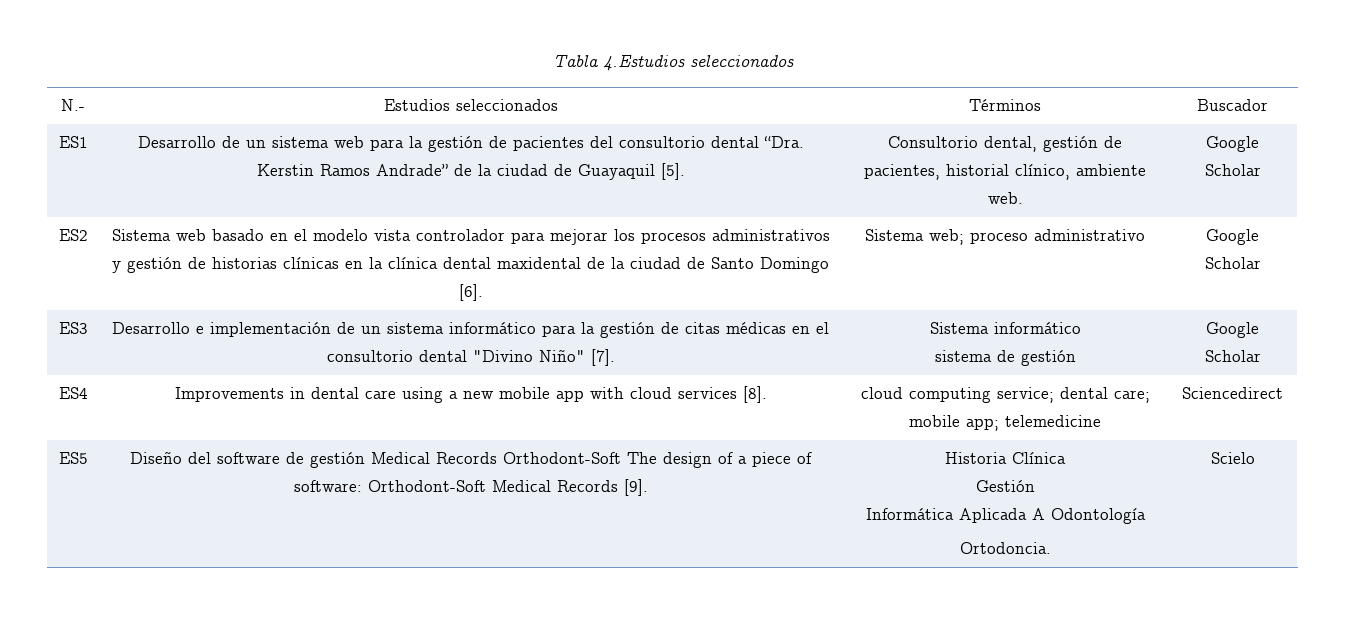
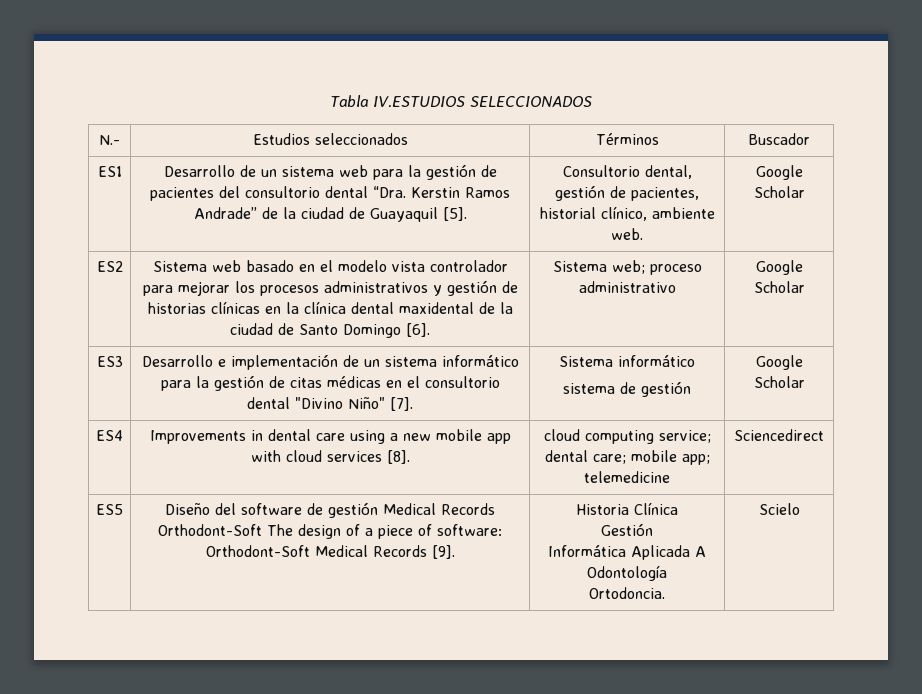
[602,55,794,71] 4.Estudios seleccionados -> [373,96,592,108] IV.ESTUDIOS SELECCIONADOS

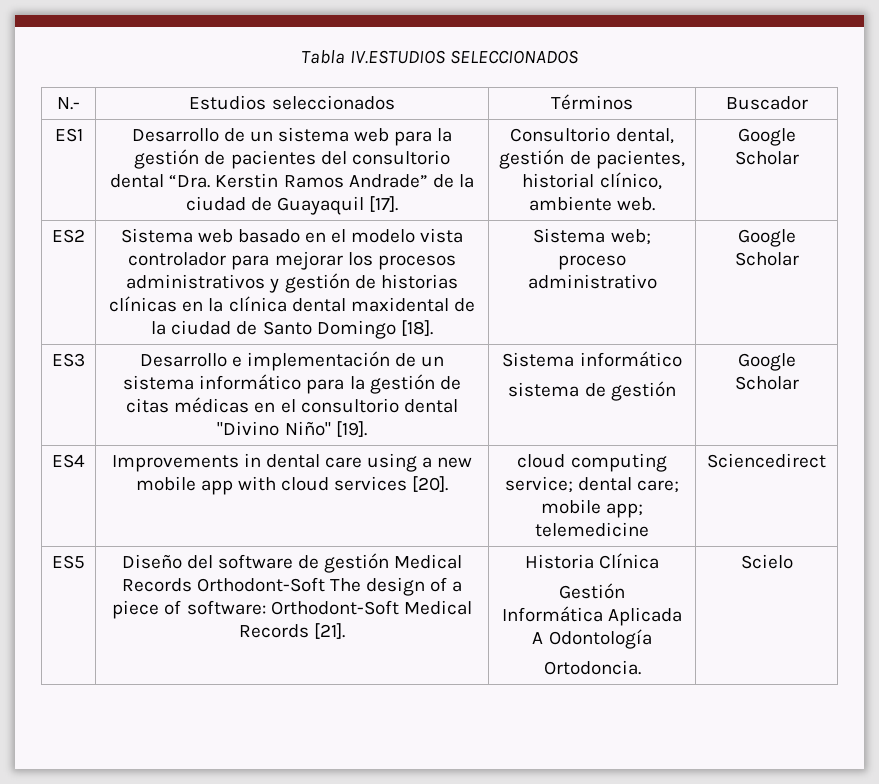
[442,207,467,221] [5]. -> [369,196,399,212] [17].
[406,323,430,337] [6]. -> [400,320,433,336] [18].
[390,397,413,411] [7]. -> [335,421,367,437] [19].
[386,450,410,464] [8]. -> [412,476,449,492] [20].
[431,545,455,559] [9]. -> [314,623,346,639] [21].

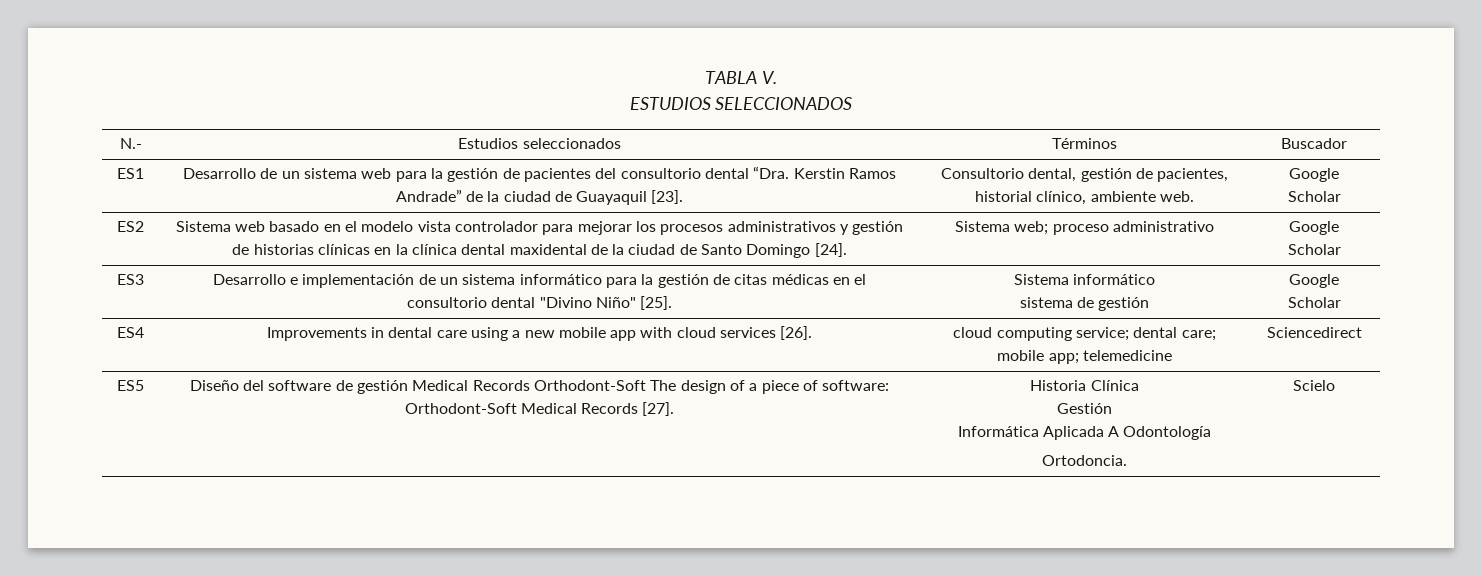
[300,50,445,64] Tabla IV.ESTUDIOS -> [705,71,777,84] [629,97,711,110] TABLA V. // ESTUDIOS
[369,196,399,212] [17]. -> [651,190,684,204] [23].
[400,320,433,336] [18]. -> [814,243,847,257] [24].
[335,421,367,437] [19]. -> [640,296,673,310] [25].
[412,476,449,492] [20]. -> [780,326,813,340] [26].
[314,623,346,639] [21]. -> [642,402,675,416] [27].

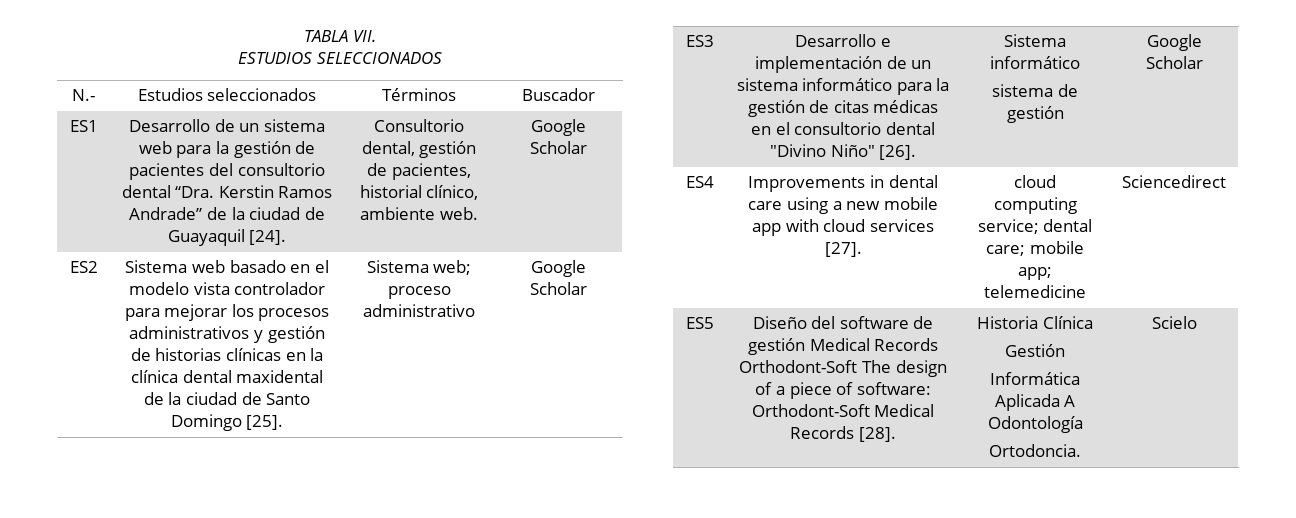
[761,71,777,84] V. -> [352,30,376,42] VII.
[651,190,684,204] [23]. -> [249,230,287,245] [24].
[814,243,847,257] [24]. -> [246,415,284,430] [25].
[640,296,673,310] [25]. -> [879,145,917,160] [26].
[780,326,813,340] [26]. -> [824,242,862,257] [27].
[642,402,675,416] [27]. -> [858,427,896,442] [28].

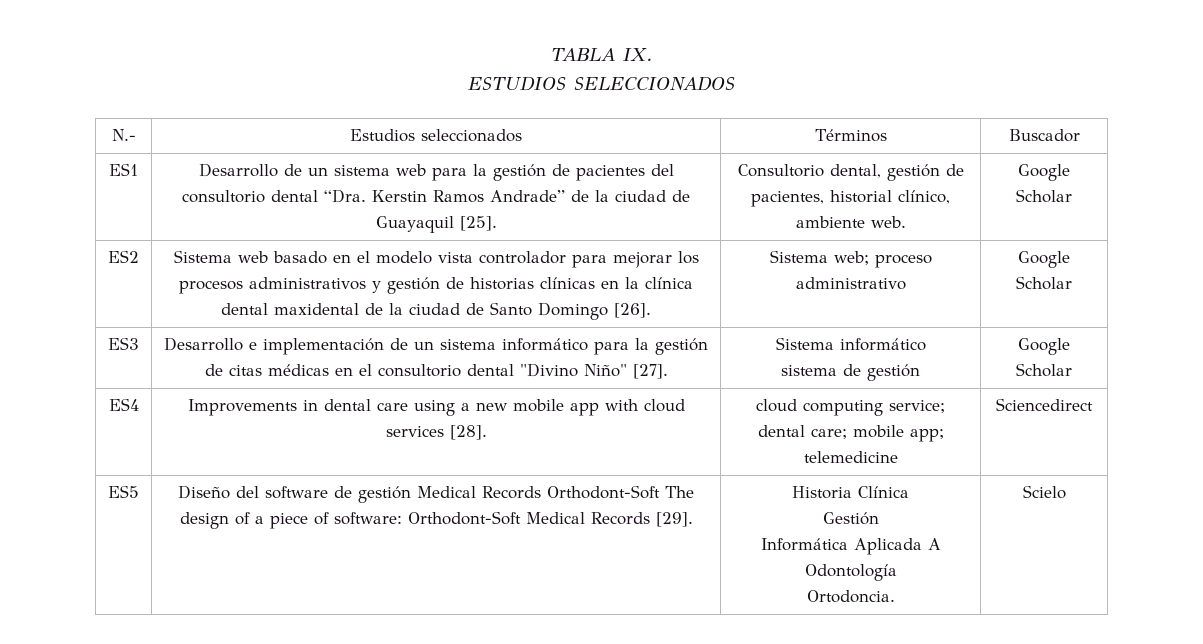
[352,30,376,42] VII. -> [622,48,653,61] IX.
[249,230,287,245] [24]. -> [459,216,497,231] [25].
[246,415,284,430] [25]. -> [614,303,651,318] [26].
[879,145,917,160] [26]. -> [632,364,668,379] [27].
[824,242,862,257] [27]. -> [449,425,487,440] [28].
[858,427,896,442] [28]. -> [655,512,693,527] [29].

